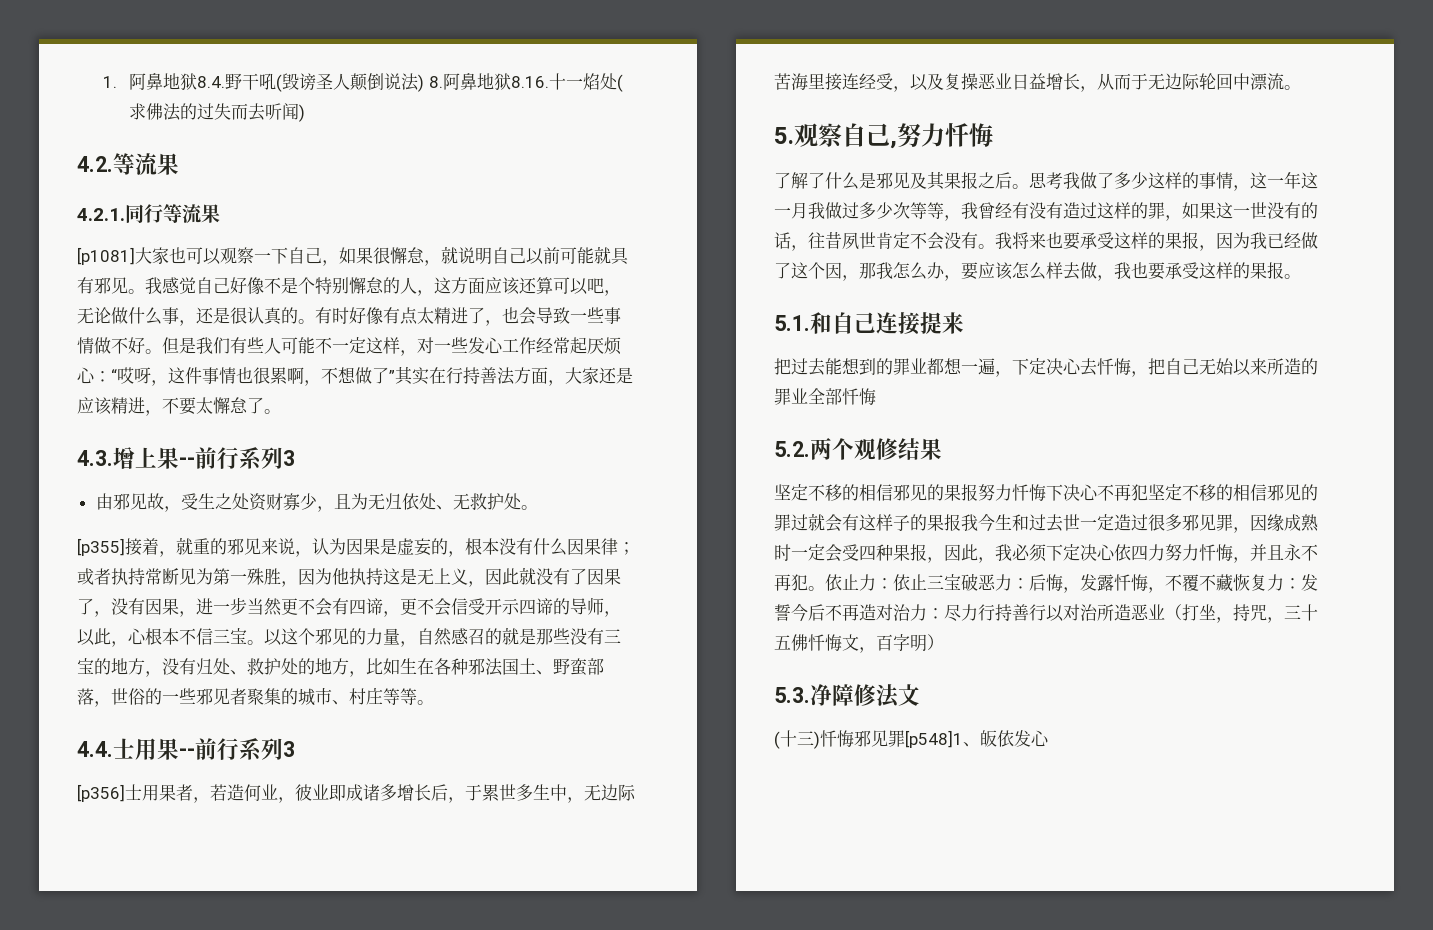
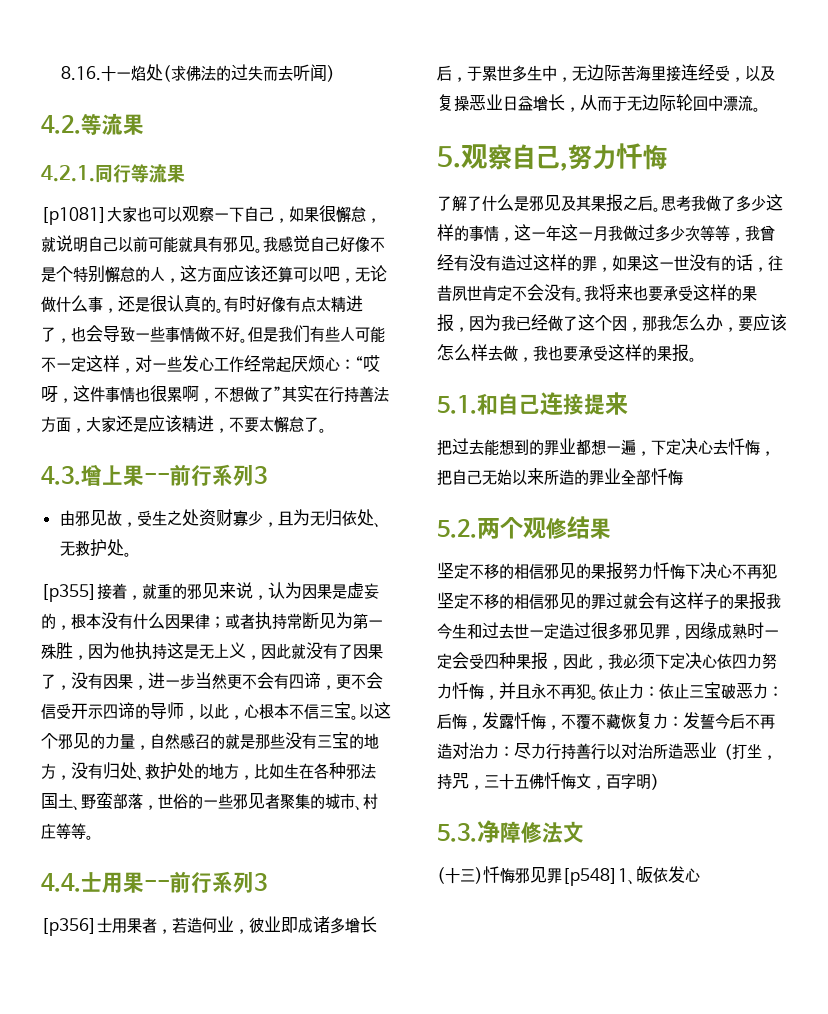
[103,73,512,92] 1.阿鼻地狱8.4.野干吼(毁谤圣人颠倒说法) 8.阿鼻地狱 -> (60, 73) none

